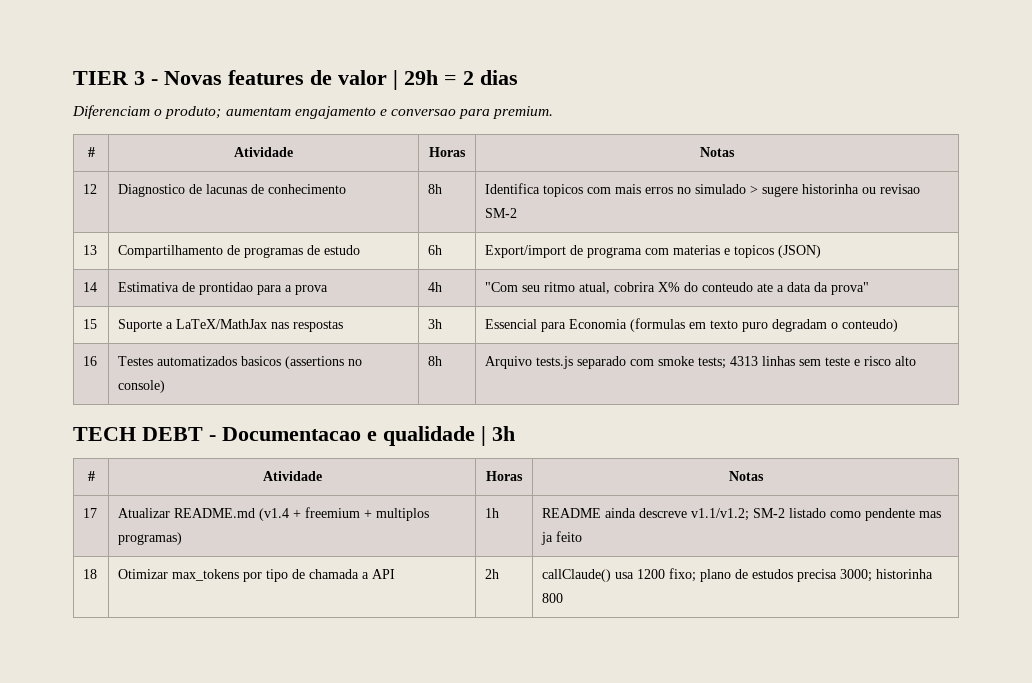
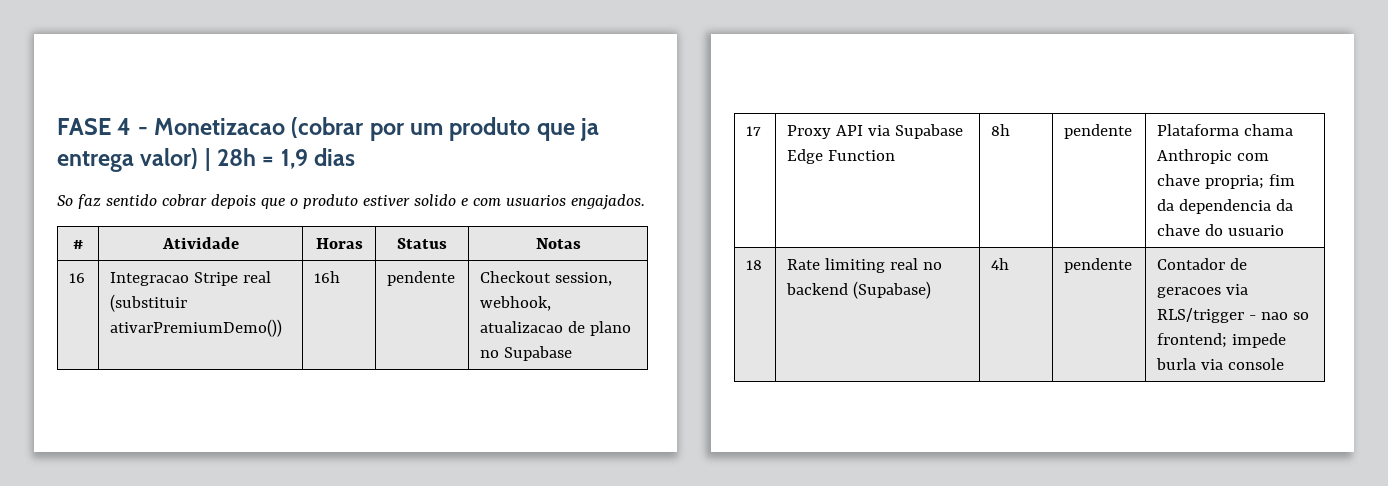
[73,70,518,90] [72,105,554,119] [87,147,95,157] [234,147,293,157] [429,147,466,157] [700,147,735,157] [83,184,98,194] [118,184,347,197] [428,184,443,194] [485,183,921,197] [485,208,518,218] [83,245,98,255] [118,245,361,258] [428,245,443,255] [485,245,822,258] [83,282,98,292] [118,282,329,295] [428,282,443,292] [485,282,870,295] [83,319,98,329] [118,319,344,332] [428,319,443,329] [485,318,899,332] [83,356,98,366] [118,356,363,369] [118,380,166,393] [428,356,443,366] [485,356,917,369] [73,426,515,446] [87,471,95,481] [262,471,322,481] [486,471,523,481] [728,471,764,481] [83,508,98,518] [118,507,430,521] [118,532,183,545] [485,508,500,518] [542,508,942,521] [541,531,583,545] [83,569,98,579] [118,569,396,582] [485,569,500,579] [542,568,934,582] [542,593,564,603] TIER 3 - Novas features de valor | 29h = 2 dias // Diferenciam o produto; aumentam engajamento e conversao para premium. // # | Atividade | Horas | Notas // 12 | Diagnostico de lacunas de conhecimento | 8h | Identifica topicos com mais erros no simulado > sugere historinha ou revisao SM-2 // 13 | Compartilhamento de programas de estudo | 6h | Export/import de programa com materias e topicos (JSON) // 14 | Estimativa de prontidao para a prova | 4h | "Com seu ritmo atual, cobrira X% do conteudo ate a data da prova" // 15 | Suporte a LaTeX/MathJax nas respostas | 3h | Essencial para Economia (formulas em texto puro degradam o conteudo) // 16 | Testes automatizados basicos (assertions no console) | 8h | Arquivo tests.js separado com smoke tests; 4313 linhas sem teste e risco alto // TECH DEBT - Documentacao e qualidade | 3h // # | Atividade | Horas | Notas // 17 | Atualizar README.md (v1.4 + freemium + multiplos programas) | 1h | README ainda descreve v1.1/v1.2; SM-2 listado como pendente mas ja feito // 18 | Otimizar max_tokens por tipo de chamada a API | 2h | callClaude() usa 1200 fixo; plano de estudos precisa 3000; historinha 800 -> [57,117,600,141] [57,148,356,172] [57,194,645,210] [73,240,83,249] [161,237,239,249] [315,238,363,249] [397,238,447,249] [535,238,581,249] [69,273,86,283] [110,271,272,286] [110,294,188,312] [110,319,283,337] [314,271,341,283] [387,271,456,286] [480,271,613,286] [480,296,552,311] [480,321,632,336] [480,346,573,361] [746,126,762,136] [787,124,964,139] [787,149,896,164] [991,124,1011,136] [1064,124,1133,139] [1157,124,1294,136] [1157,149,1270,164] [1157,174,1296,189] [1157,199,1294,214] [1157,224,1285,236] [746,260,763,270] [787,258,943,273] [786,281,932,299] [991,258,1010,270] [1064,258,1133,273] [1157,258,1248,270] [1157,284,1249,298] [1157,308,1310,323] [1157,333,1287,348] [1156,358,1285,370] FASE 4 - Monetizacao (cobrar por um produto que ja entrega valor) | 28h = 1,9 dias // So faz sentido cobrar depois que o produto estiver solido e com usuarios engajados. // # | Atividade | Horas | Status | Notas // 16 | Integracao Stripe real (substituir ativarPremiumDemo()) | 16h | pendente | Checkout session, webhook, atualizacao de plano no Supabase // 17 | Proxy API via Supabase Edge Function | 8h | pendente | Plataforma chama Anthropic com chave propria; fim da dependencia da chave do usuario // 18 | Rate limiting real no backend (Supabase) | 4h | pendente | Contador de geracoes via RLS/trigger - nao so frontend; impede burla via console

